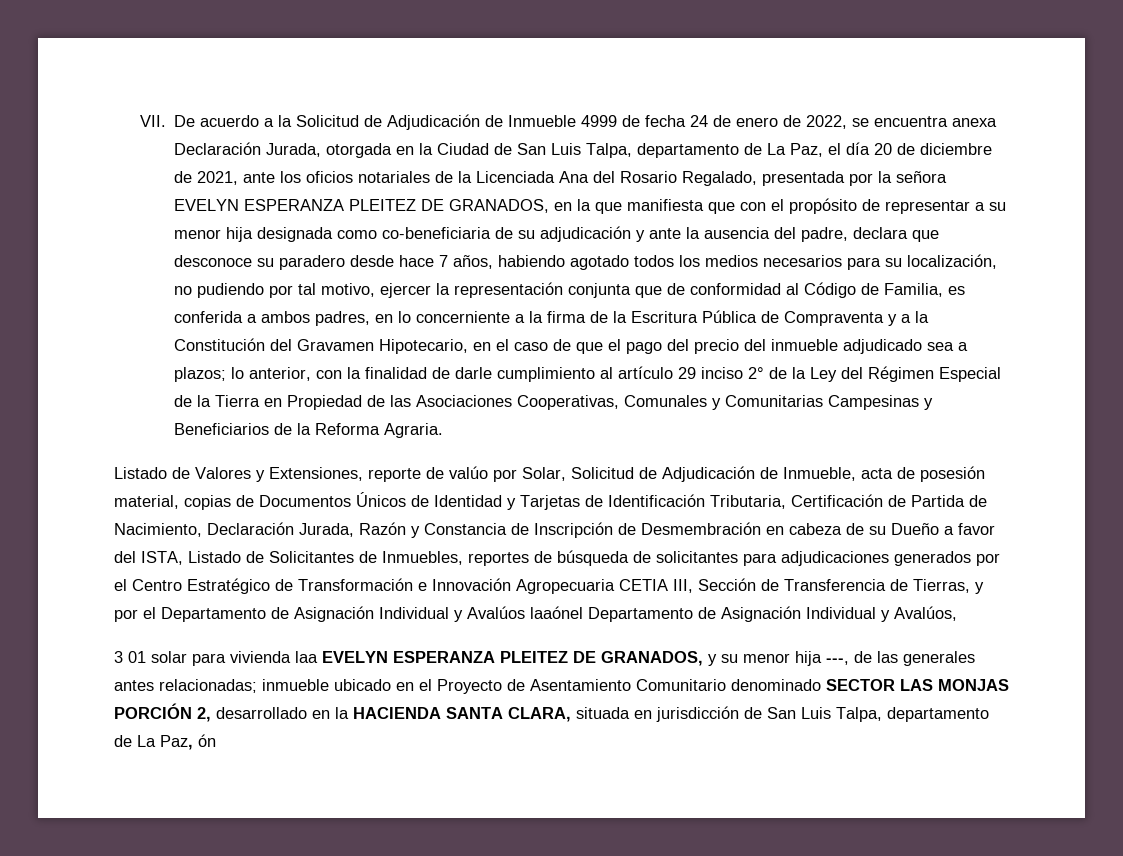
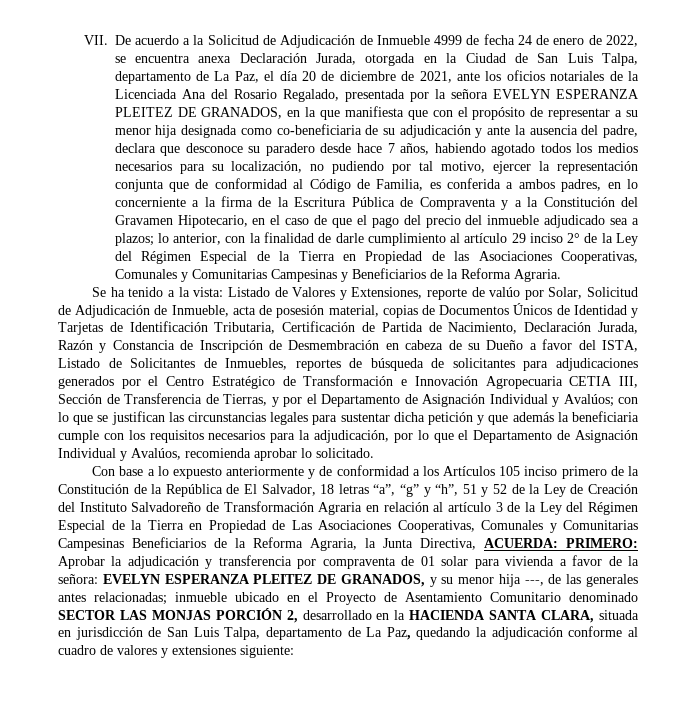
(444, 430) none -> [92,287,224,297] Se ha tenido a la vista:
[467,606,583,619] Avalúos laaónel -> [563,394,638,407] [58,411,639,425] [58,430,469,443] Avalúos; con lo que se justifican las circunstancias legales para sustentar dicha petición y que además la beneficiaria cumple con los requisitos necesarios para la adjudicación, por lo que el
[114,651,318,666] // 3 01 solar para vivienda laa -> [185,448,374,461] [92,465,639,479] [58,484,639,497] [58,501,639,515] [58,520,638,533] [58,537,638,551] [58,555,639,569] [58,574,98,584] recomienda aprobar lo solicitado. // Con base a lo expuesto anteriormente y de conformidad a los Artículos 105 inciso primero de la Constitución de la República de El Salvador, 18 letras “a”, “g” y “h”, 51 y 52 de la Ley de Creación del Instituto Salvadoreño de Transformación Agraria en relación al artículo 3 de la Ley del Régimen Especial de la Tierra en Propiedad de Las Asociaciones Cooperativas, Comunales y Comunitarias Campesinas Beneficiarios de la Reforma Agraria, la Junta Directiva, ACUERDA: PRIMERO: Aprobar la adjudicación y transferencia por compraventa de 01 solar para vivienda a favor de la señora:
[198,734,216,747] ón -> [416,626,639,640] [58,645,294,658] quedando la adjudicación conforme al cuadro de valores y extensiones siguiente:

